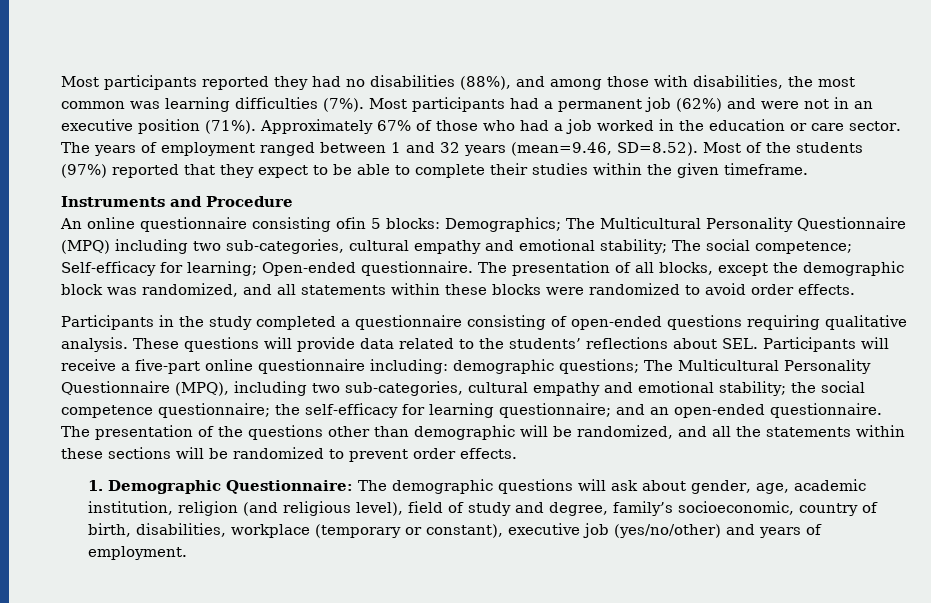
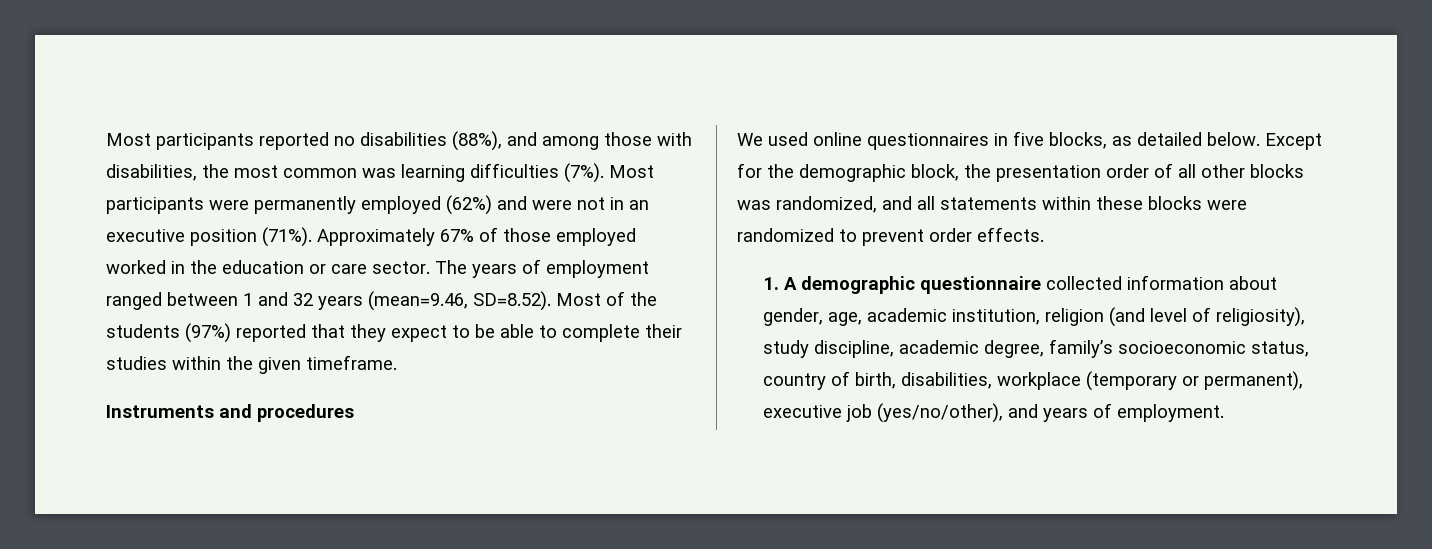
[274,76,341,90] they had -> (329, 141) none
[510,97,671,112] had a permanent job -> [209,196,441,214] were permanently employed
[483,119,592,134] who had a job -> [556,228,636,246] employed
[206,196,293,207] [60,217,906,232] [61,239,852,254] [61,261,904,276] [61,284,103,295] Procedure // An online questionnaire consisting ofin 5 blocks: Demographics; The Multicultural Personality Questionnaire (MPQ) including two sub-categories, cultural empathy and emotional stability; The social competence; Self-efficacy for learning; Open-ended questionnaire. The presentation of all blocks, except the demographic block -> [257,404,354,422] [737,131,1322,150] [737,163,1304,182] procedures // We used online questionnaires in five blocks, as detailed below. Except for the demographic block, the presentation order of all other blocks
[705,283,855,295] [61,315,907,330] [61,337,889,352] [61,359,871,374] [61,381,865,396] [61,403,882,418] [61,425,905,440] [61,447,517,462] [87,479,638,494] avoid order effects. // Participants in the study completed a questionnaire consisting of open-ended questions requiring qualitative analysis. These questions will provide data related to the students’ reflections about SEL. Participants will receive a five-part online questionnaire including: demographic questions; The Multicultural Personality Questionnaire (MPQ), including two sub-categories, cultural empathy and emotional stability; the social competence questionnaire; the self-efficacy for learning questionnaire; and an open-ended questionnaire. The presentation of the questions other than demographic will be randomized, and all the statements within these sections will be randomized to prevent order effects. // 1. Demographic Questionnaire: The demographic questions will ask -> [862,227,1044,246] [762,275,1224,294] prevent order effects. // 1. A demographic questionnaire collected information
[282,501,794,516] religious level), field of study and degree, family’s socioeconomic, -> [1149,307,1305,327] [762,339,1309,358] level of religiosity), study discipline, academic degree, family’s socioeconomic status,
[425,524,503,538] constant), -> [1203,371,1303,391] permanent),
[613,524,721,538] (yes/no/other) -> [876,403,1003,423] (yes/no/other),

